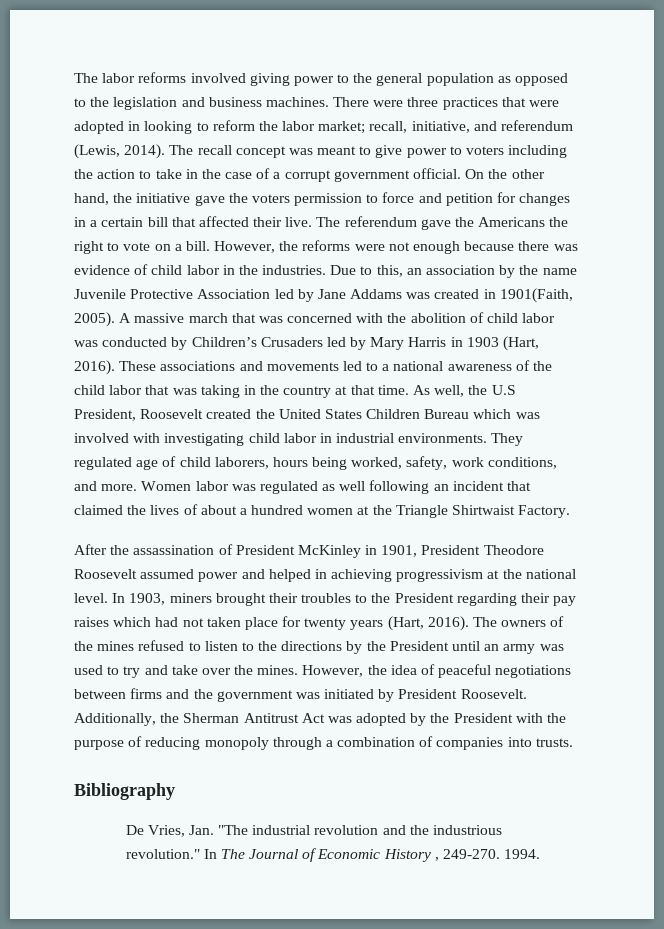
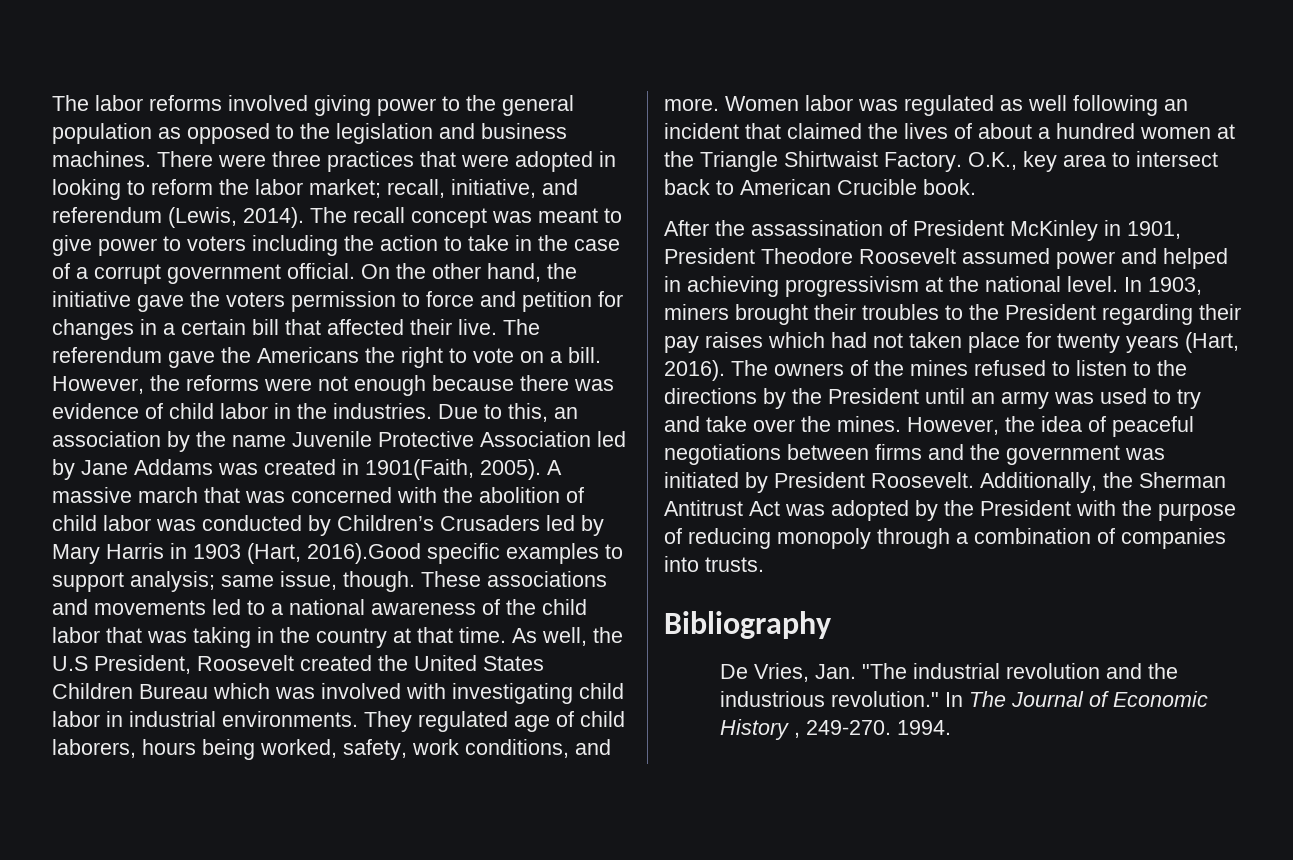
[74,360,115,375] 2016). -> [307,543,623,564] [52,571,415,592] 2016).Good specific examples to support analysis; same issue, though.
(571, 511) none -> [968,151,1218,172] [664,179,976,195] O.K., key area to intersect back to American Crucible book.

